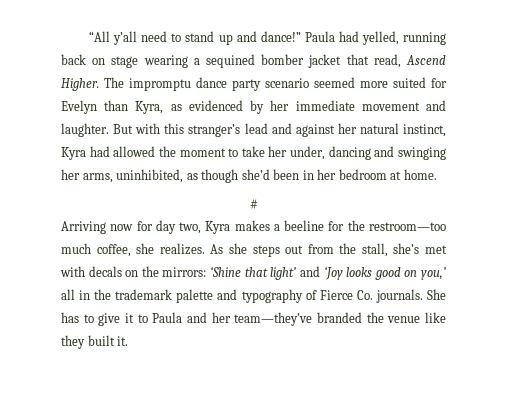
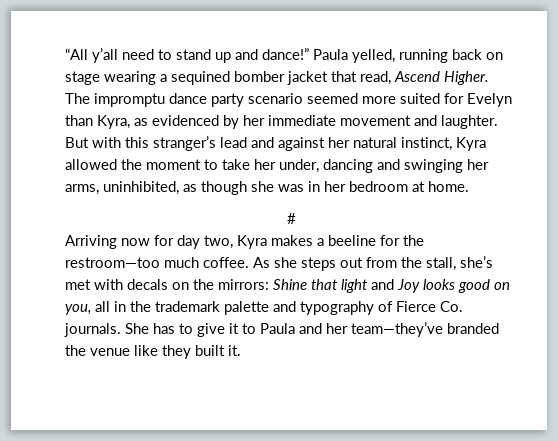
[338,31,359,42] had -> (348, 54) none
[89,146,110,157] had -> (486, 144) none
[241,169,300,180] she’d been -> [251,181,304,192] she was
[96,243,205,257] coffee, she realizes. -> [203,257,249,268] coffee.
[210,266,343,280] ‘Shine that light’ and ‘Joy -> [273,279,420,293] Shine that light and Joy
[421,267,447,280] you,’ -> [65,304,91,315] you,

